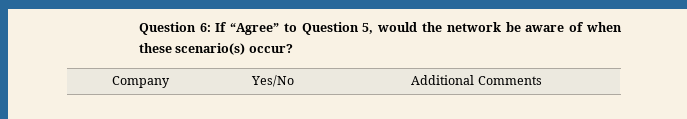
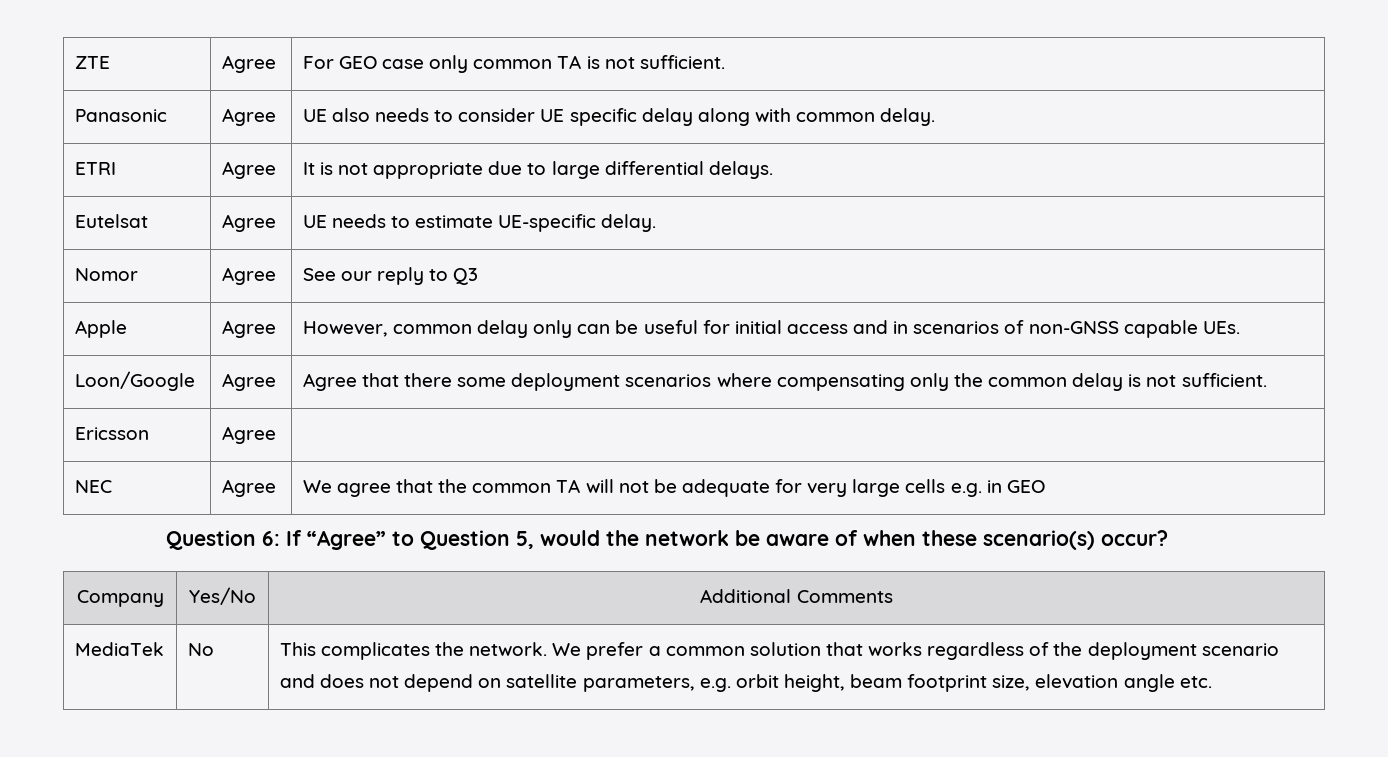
(138, 28) none -> [74,56,110,69] [221,55,276,73] [302,55,725,73] [74,109,167,122] [221,108,276,126] [302,108,936,126] [74,162,116,175] [221,161,276,179] [302,161,773,179] [74,214,148,228] [221,214,276,232] [302,214,657,232] [74,268,138,281] [221,267,276,285] [302,267,479,285] [74,320,127,338] [221,320,276,338] [302,320,1240,338] [74,371,195,391] [221,373,276,391] [302,373,1267,391] [74,427,149,440] [221,426,276,444] [74,480,112,493] [221,479,276,497] [302,479,1045,497] ZTE | Agree | For GEO case only common TA is not sufficient. // Panasonic | Agree | UE also needs to consider UE specific delay along with common delay. // ETRI | Agree | It is not appropriate due to large differential delays. // Eutelsat | Agree | UE needs to estimate UE-specific delay. // Nomor | Agree | See our reply to Q3 // Apple | Agree | However, common delay only can be useful for initial access and in scenarios of non-GNSS capable UEs. // Loon/Google | Agree | Agree that there some deployment scenarios where compensating only the common delay is not sufficient. // Ericsson | Agree | // NEC | Agree | We agree that the common TA will not be adequate for very large cells e.g. in GEO //
(542, 80) none -> [74,642,164,656] [187,643,214,656] [279,642,1279,660] [279,674,1212,692] // MediaTek | No | This complicates the network. We prefer a common solution that works regardless of the deployment scenario and does not depend on satellite parameters, e.g. orbit height, beam footprint size, elevation angle etc.

